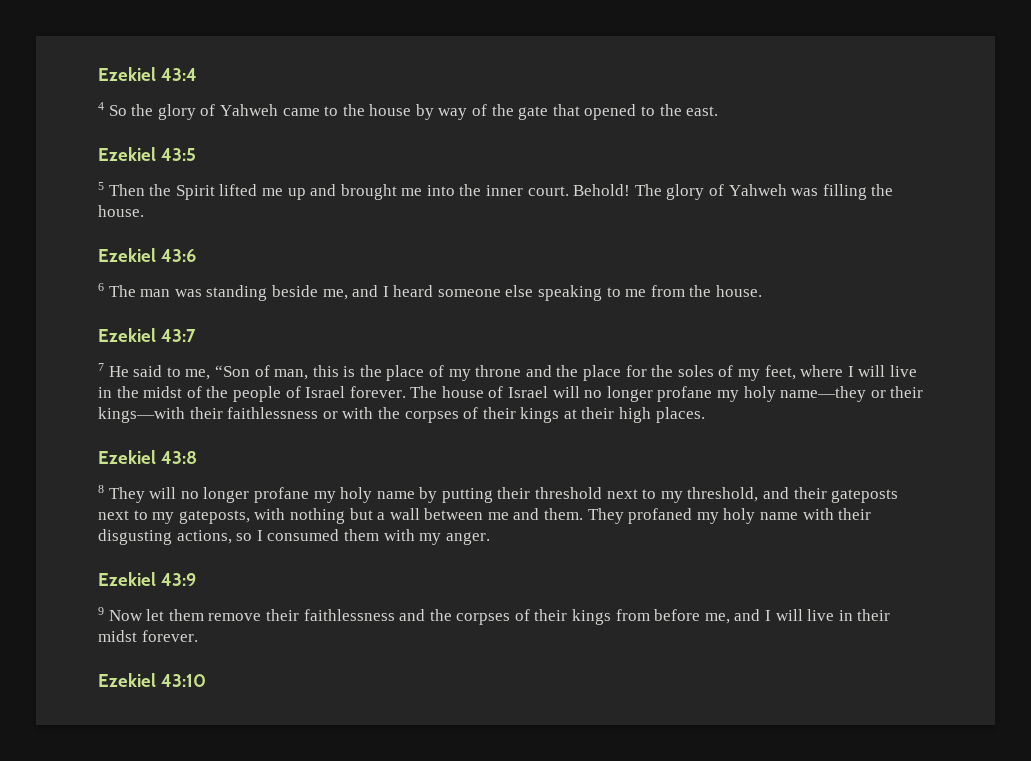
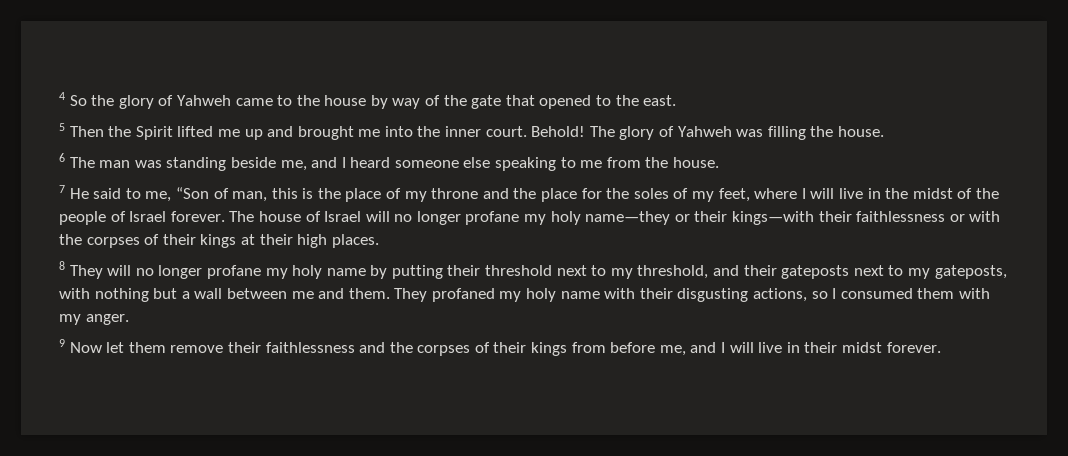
[98,67,197,81] Ezekiel 43:4 // -> (59, 96) none
[98,147,196,161] // Ezekiel 43:5 -> (677, 100) none
[98,248,196,262] // Ezekiel 43:6 -> (884, 131) none
[98,328,196,342] // Ezekiel 43:7 -> (720, 162) none
[98,450,197,464] // Ezekiel 43:8 -> (379, 241) none
[98,572,196,586] // Ezekiel 43:9 -> (129, 319) none
[98,673,206,687] // Ezekiel 43:10 -> (941, 347) none

